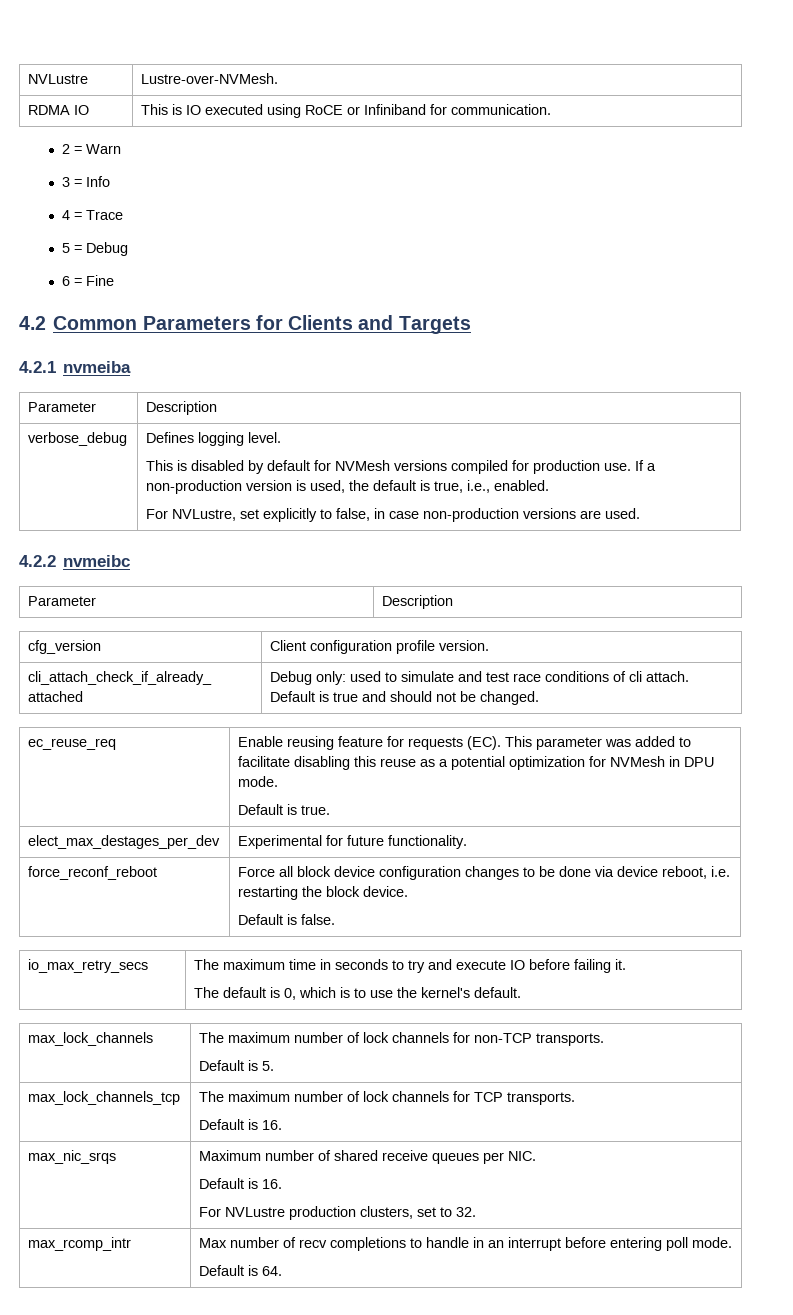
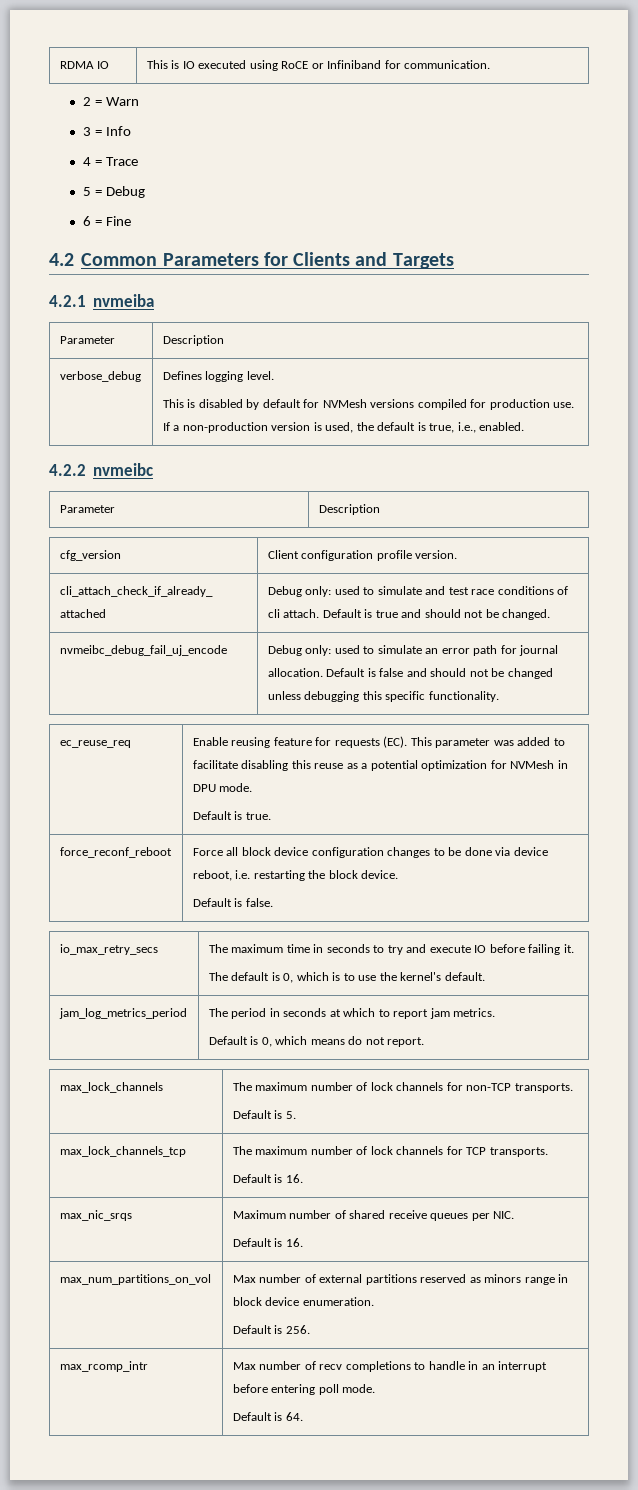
[28,74,89,84] [141,73,279,84] NVLustre | Lustre-over-NVMesh. // -> (59, 65) none
[146,508,641,522] // For NVLustre, set explicitly to false, in case non-production versions are used. -> (525, 426) none
(540, 698) none -> [59,645,227,656] [267,645,559,656] [267,668,553,679] [267,691,499,702] // nvmeibc_debug_fail_uj_encode | Debug only: used to simulate an error path for journal allocation. Default is false and should not be changed unless debugging this specific functionality.
[28,835,221,849] [238,835,468,849] // elect_max_destages_per_dev | Experimental for future functionality. -> (271, 816) none
(522, 992) none -> [58,1008,187,1019] [208,1008,496,1019] [208,1036,425,1047] // jam_log_metrics_period | The period in seconds at which to report jam metrics. // Default is 0, which means do not report.
[199,1206,477,1220] // For NVLustre production clusters, set to 32. -> [59,1274,211,1285] [232,1274,569,1285] [232,1297,374,1306] [232,1325,310,1334] // max_num_partitions_on_vol | Max number of external partitions reserved as minors range in block device enumeration. // Default is 256.

